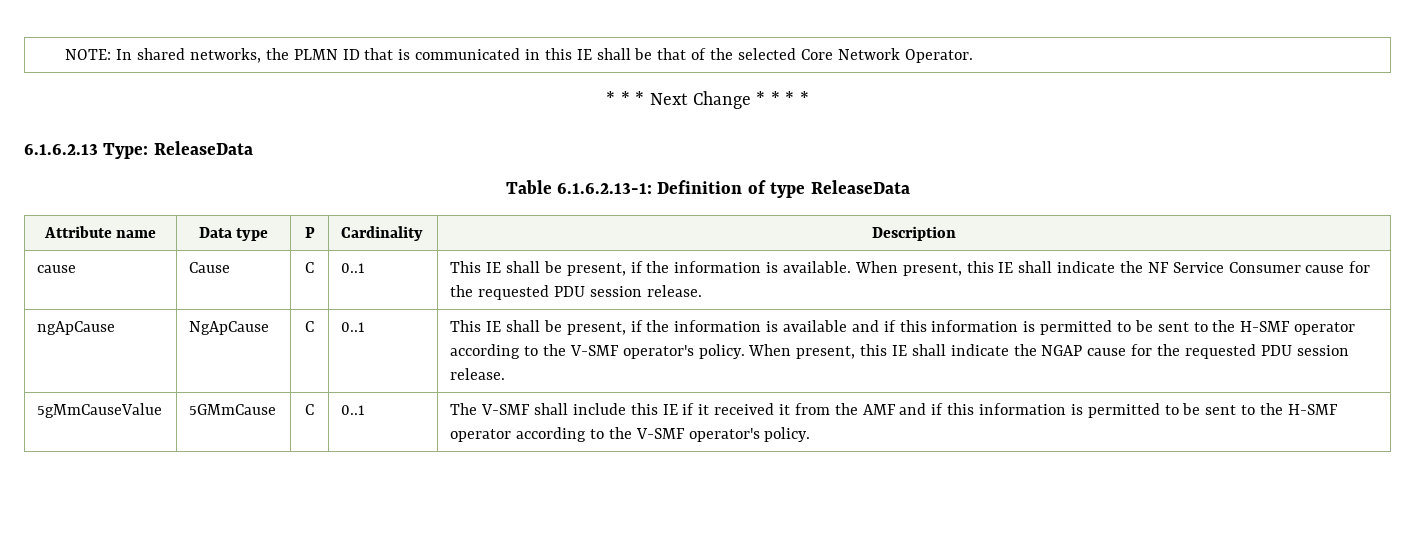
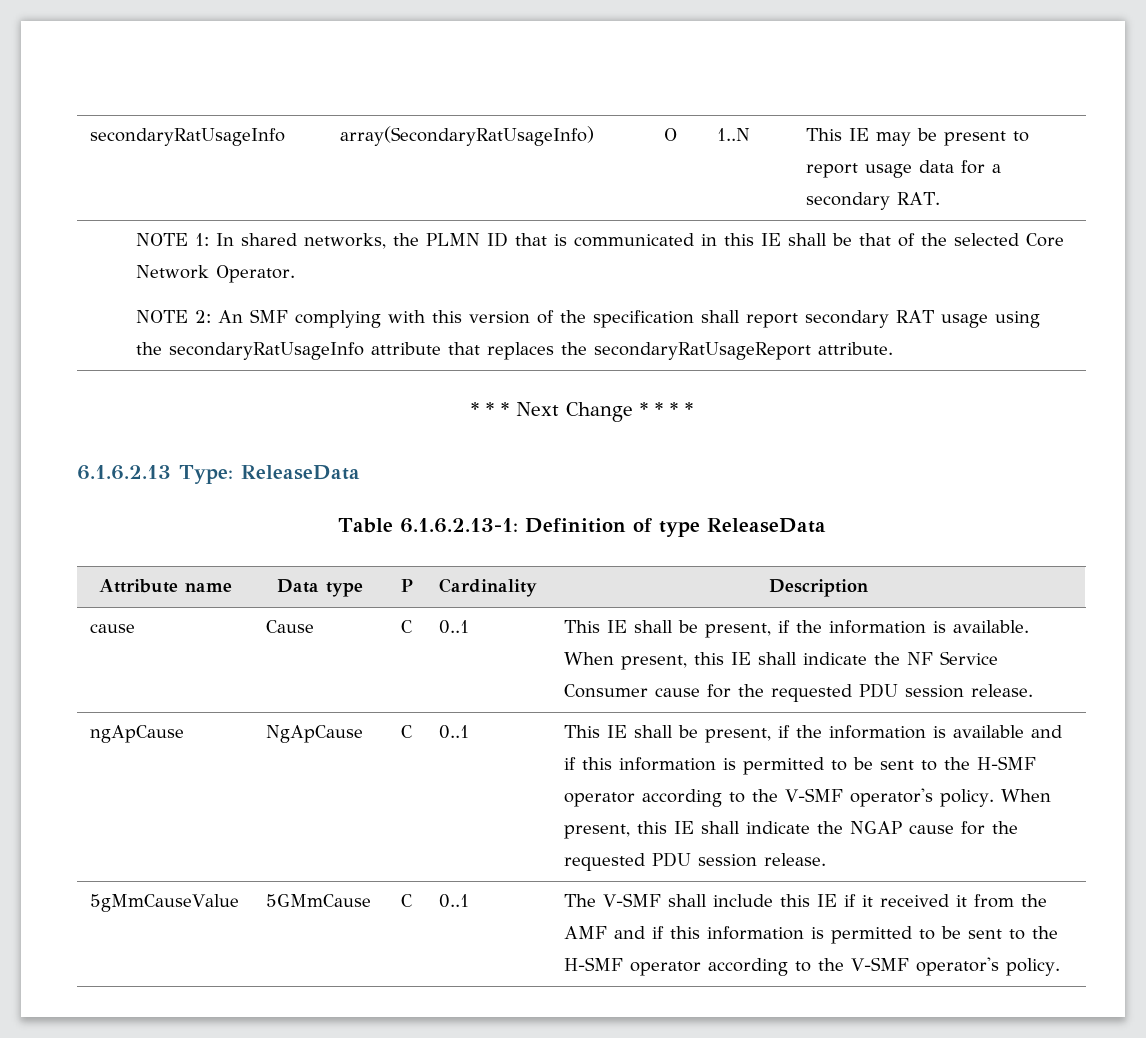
[65,49,112,60] NOTE: -> [90,128,286,146] [340,126,595,146] [664,128,677,141] [717,128,751,141] [806,128,1030,146] [806,160,1002,178] [806,192,941,210] [135,233,209,246] secondaryRatUsageInfo | array(SecondaryRatUsageInfo) | O | 1..N | This IE may be present to report usage data for a secondary RAT. // NOTE 1:
(973, 56) none -> [135,309,1040,328] [135,342,893,360] // NOTE 2: An SMF complying with this version of the specification shall report secondary RAT usage using the secondaryRatUsageInfo attribute that replaces the secondaryRatUsageReport attribute.

